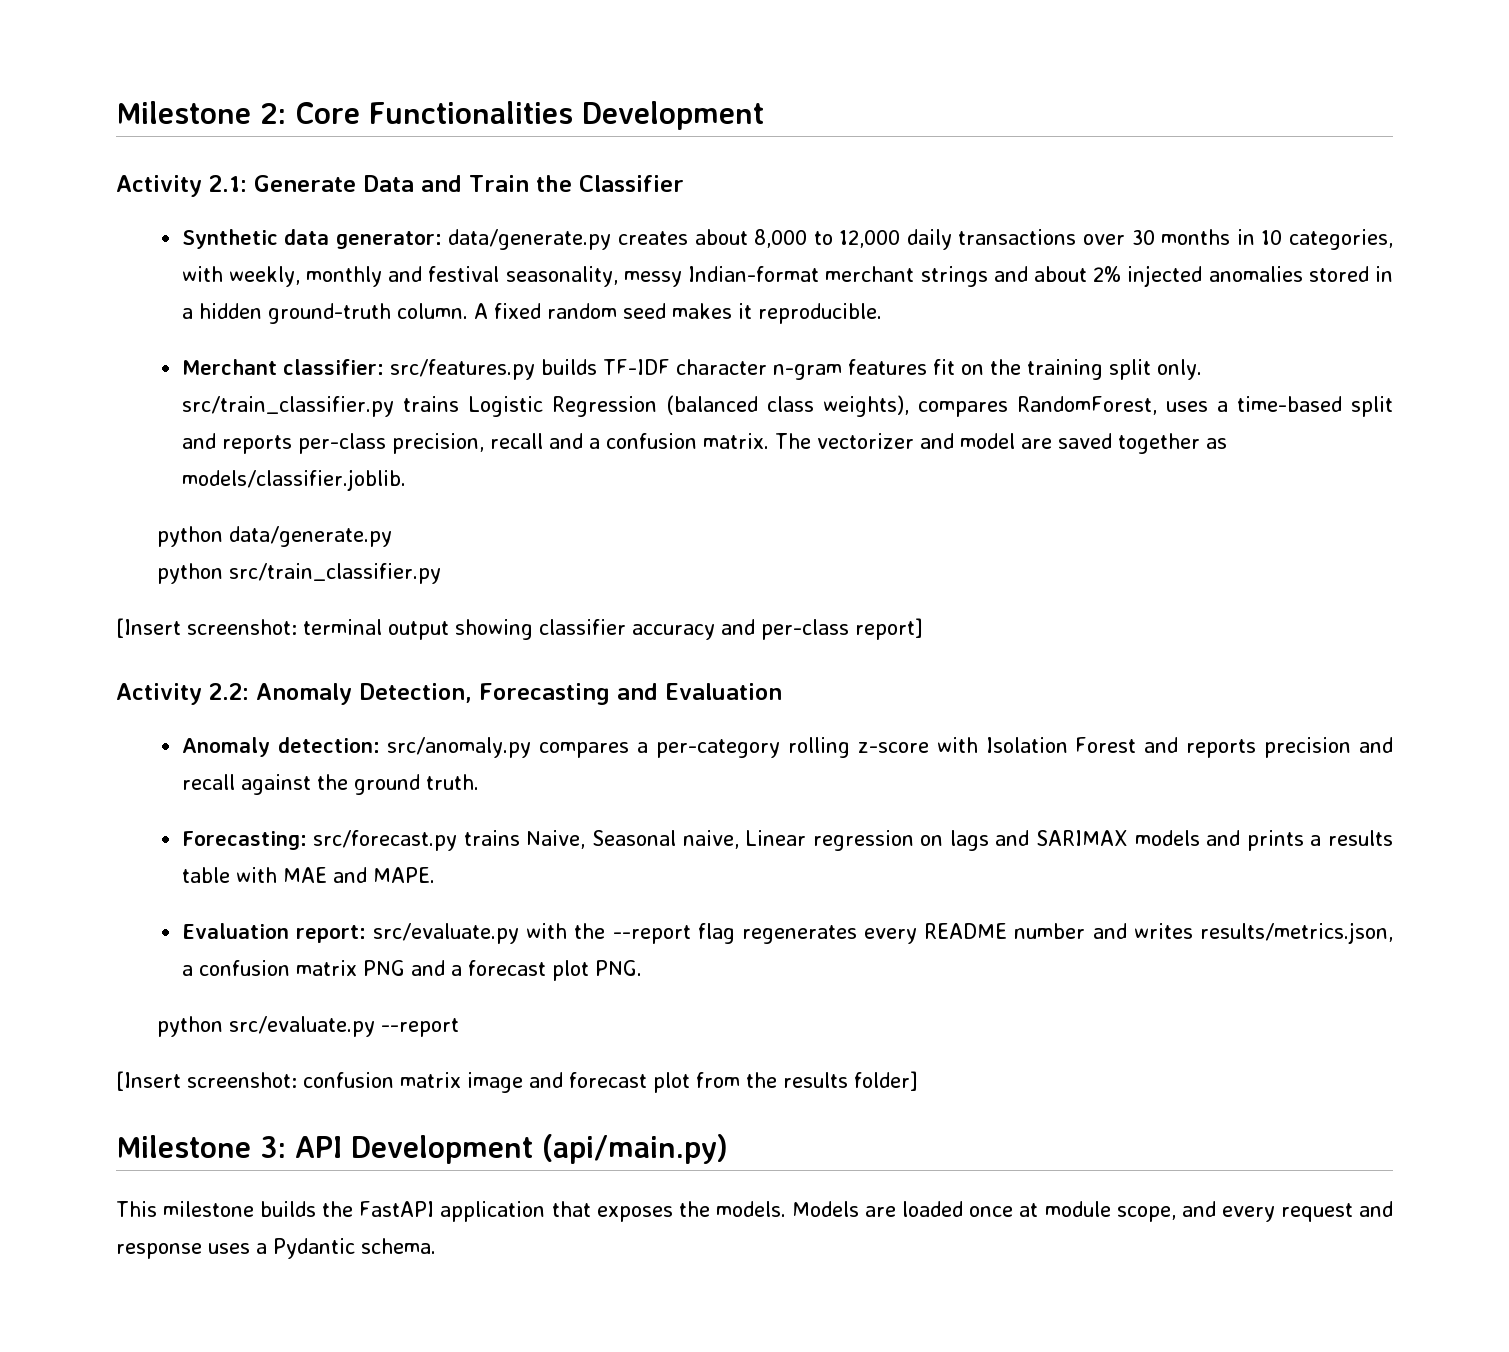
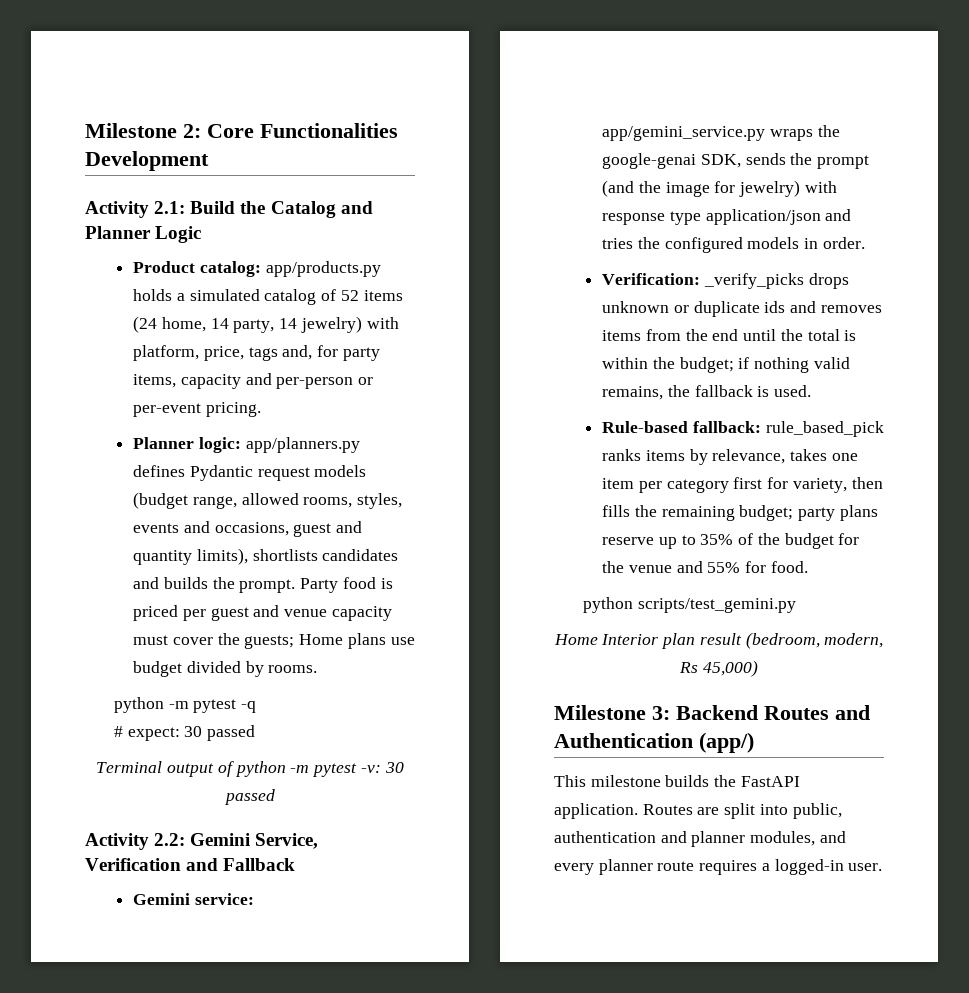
[254,175,684,192] [181,229,1393,250] [181,265,1393,287] [181,303,882,324] [181,359,1202,380] [181,395,1394,417] [181,433,1227,454] [181,469,406,491] [157,526,393,547] [157,563,442,584] [116,618,923,640] [116,683,782,705] [181,737,1393,758] [181,774,479,795] [181,830,1393,851] [181,867,435,883] [181,922,1393,944] [181,960,642,981] [157,1016,460,1037] [116,1071,918,1093] [116,1134,728,1164] Generate Data and Train the Classifier // Synthetic data generator: data/generate.py creates about 8,000 to 12,000 daily transactions over 30 months in 10 categories, with weekly, monthly and festival seasonality, messy Indian-format merchant strings and about 2% injected anomalies stored in a hidden ground-truth column. A fixed random seed makes it reproducible. // Merchant classifier: src/features.py builds TF-IDF character n-gram features fit on the training split only. src/train_classifier.py trains Logistic Regression (balanced class weights), compares RandomForest, uses a time-based split and reports per-class precision, recall and a confusion matrix. The vectorizer and model are saved together as models/classifier.joblib. // python data/generate.py // python src/train_classifier.py // [Insert screenshot: terminal output showing classifier accuracy and per-class report] // Activity 2.2: Anomaly Detection, Forecasting and Evaluation // Anomaly detection: src/anomaly.py compares a per-category rolling z-score with Isolation Forest and reports precision and recall against the ground truth. // Forecasting: src/forecast.py trains Naive, Seasonal naive, Linear regression on lags and SARIMAX models and prints a results table with MAE and MAPE. // Evaluation report: src/evaluate.py with the --report flag regenerates every README number and writes results/metrics.json, a confusion matrix PNG and a forecast plot PNG. // python src/evaluate.py --report // [Insert screenshot: confusion matrix image and forecast plot from the results folder] // Milestone 3: API Development (api/main.py) -> [190,201,373,218] [85,226,202,243] [133,261,381,277] [133,289,403,305] [133,316,399,333] [133,345,380,361] [133,373,374,389] [133,402,261,417] [133,437,360,453] [133,465,367,481] [133,492,403,509] [133,521,363,537] [133,548,399,565] [133,577,393,593] [133,605,392,621] [133,633,415,649] [133,661,318,677] [113,697,257,713] [113,725,256,741] [96,761,404,777] [223,789,275,805] [85,833,319,850] [85,858,296,871] [133,893,254,905] [602,125,840,141] [602,153,870,169] [602,180,837,197] [602,209,852,225] [602,237,865,253] [602,273,849,289] [602,301,882,317] [602,329,857,341] [602,357,850,373] [602,385,812,400] [602,421,884,437] [602,449,858,465] [602,477,883,493] [602,505,878,521] [602,533,860,549] [602,561,808,573] [582,597,796,613] [553,632,884,649] [679,660,758,677] [554,705,870,720] [554,732,754,753] Build the Catalog and Planner Logic // Product catalog: app/products.py holds a simulated catalog of 52 items (24 home, 14 party, 14 jewelry) with platform, price, tags and, for party items, capacity and per-person or per-event pricing. // Planner logic: app/planners.py defines Pydantic request models (budget range, allowed rooms, styles, events and occasions, guest and quantity limits), shortlists candidates and builds the prompt. Party food is priced per guest and venue capacity must cover the guests; Home plans use budget divided by rooms. // python -m pytest -q // # expect: 30 passed // Terminal output of python -m pytest -v: 30 passed // Activity 2.2: Gemini Service, Verification and Fallback // Gemini service: app/gemini_service.py wraps the google-genai SDK, sends the prompt (and the image for jewelry) with response type application/json and tries the configured models in order. // Verification: _verify_picks drops unknown or duplicate ids and removes items from the end until the total is within the budget; if nothing valid remains, the fallback is used. // Rule-based fallback: rule_based_pick ranks items by relevance, takes one item per category first for variety, then fills the remaining budget; party plans reserve up to 35% of the budget for the venue and 55% for food. // python scripts/test_gemini.py // Home Interior plan result (bedroom, modern, Rs 45,000) // Milestone 3: Backend Routes and Authentication (app/)
[440,1201,1393,1222] [116,1238,436,1259] application that exposes the models. Models are loaded once at module scope, and every request and response uses a Pydantic schema. -> [554,803,842,819] [554,831,846,847] [554,859,883,875] application. Routes are split into public, authentication and planner modules, and every planner route requires a logged-in user.

